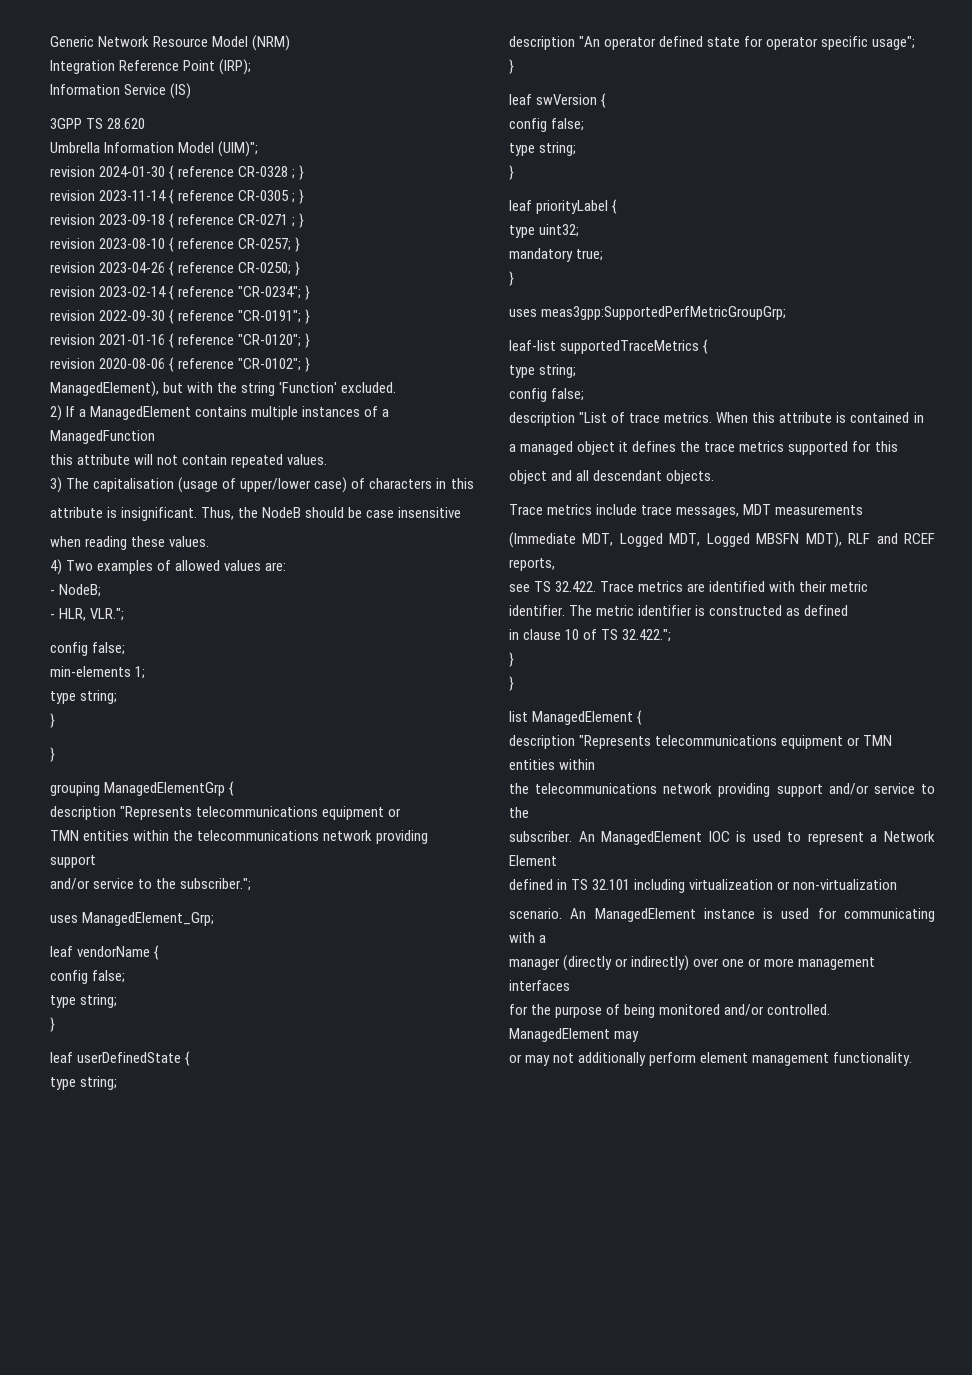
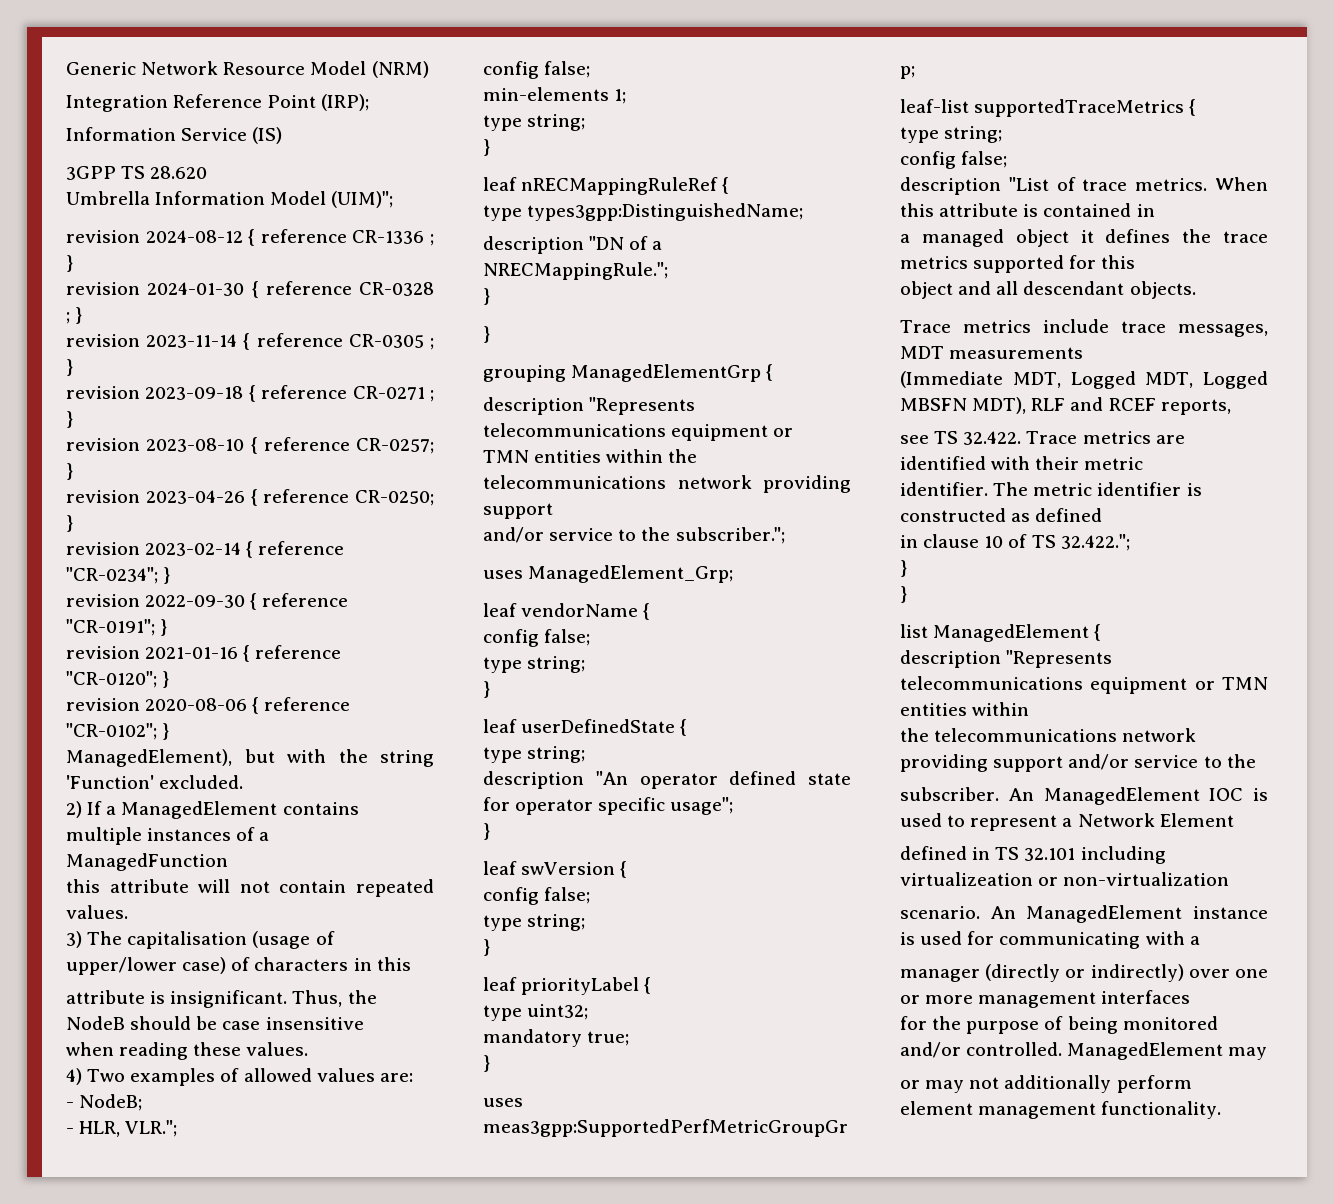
(259, 149) none -> [66,229,435,246] [66,255,73,272] // revision 2024-08-12 { reference CR-1336 ; }
(55, 720) none -> [483,177,730,195] [483,203,804,221] [483,236,663,254] [483,262,668,280] [483,288,490,305] // leaf nRECMappingRuleRef { // type types3gpp:DistinguishedName; // description "DN of a NRECMappingRule."; // }

